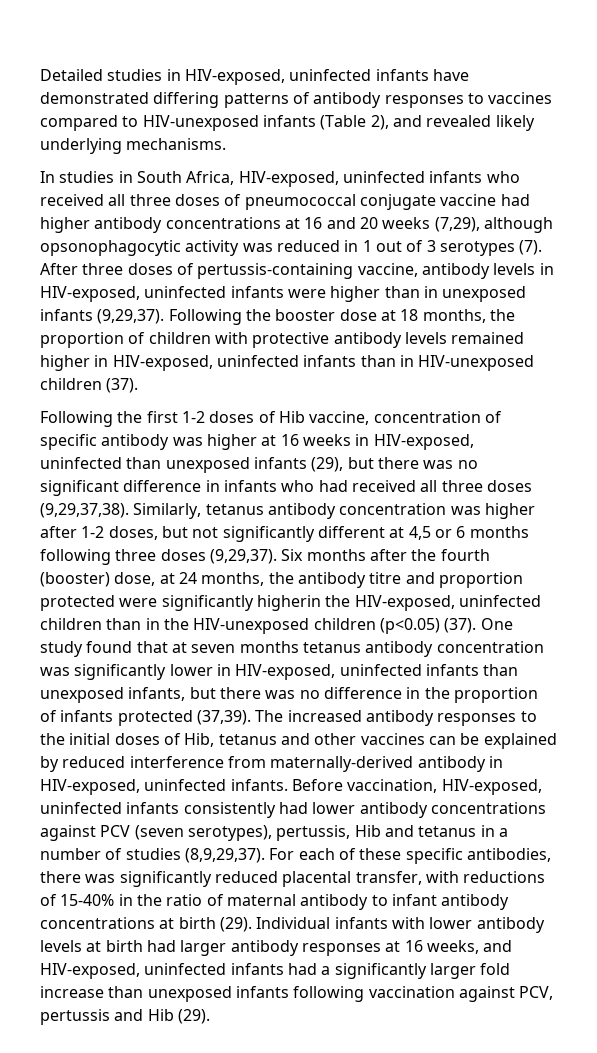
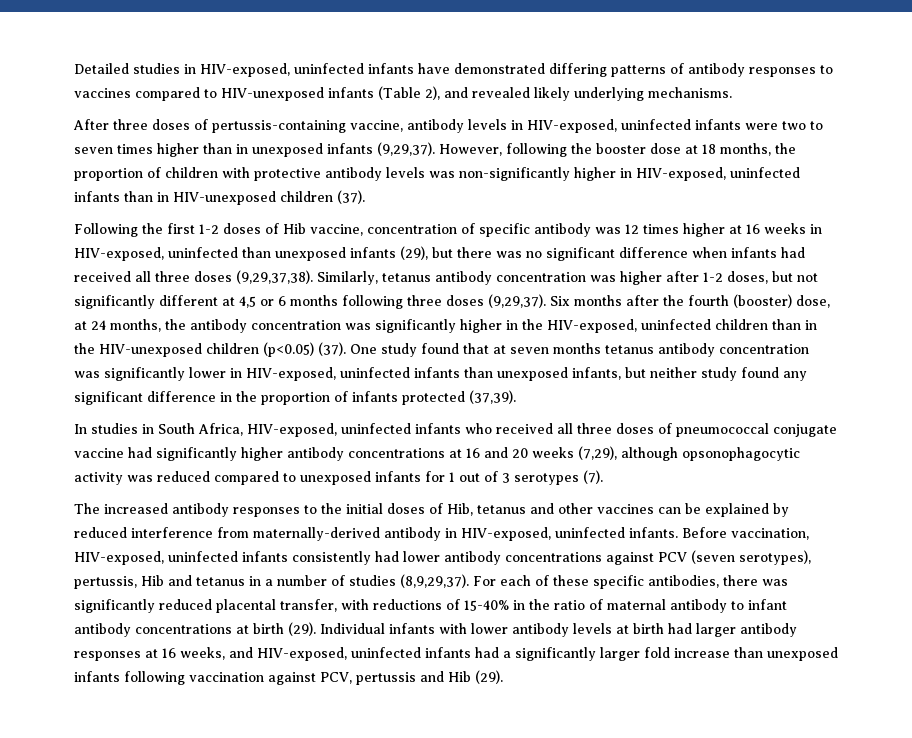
[40,171,520,187] [40,194,530,210] [40,217,553,233] [40,240,543,256] In studies in South Africa, HIV-exposed, uninfected infants who received all three doses of pneumococcal conjugate vaccine had higher antibody concentrations at 16 and 20 weeks (7,29), although opsonophagocytic activity was reduced in 1 out of 3 serotypes (7). -> (732, 92) none
(326, 293) none -> [782,121,823,130] [74,144,153,154] two to seven times
[168,309,242,325] Following -> [439,143,567,157] However, following
[451,332,525,344] remained -> [429,167,570,181] was non-significantly
(203, 441) none -> [625,224,679,234] 12 times
[205,480,315,492] in infants who -> [692,247,777,258] when infants
[369,572,523,588] [40,595,321,611] titre and proportion protected were significantly higherin -> [251,319,518,333] concentration was significantly higher in
[219,687,320,699] there was no -> [650,367,807,381] [74,391,143,405] neither study found any significant
(251, 717) none -> [74,423,837,437] [74,446,800,461] [74,470,603,485] // In studies in South Africa, HIV-exposed, uninfected infants who received all three doses of pneumococcal conjugate vaccine had significantly higher antibody concentrations at 16 and 20 weeks (7,29), although opsonophagocytic activity was reduced compared to unexposed infants for 1 out of 3 serotypes (7). //

